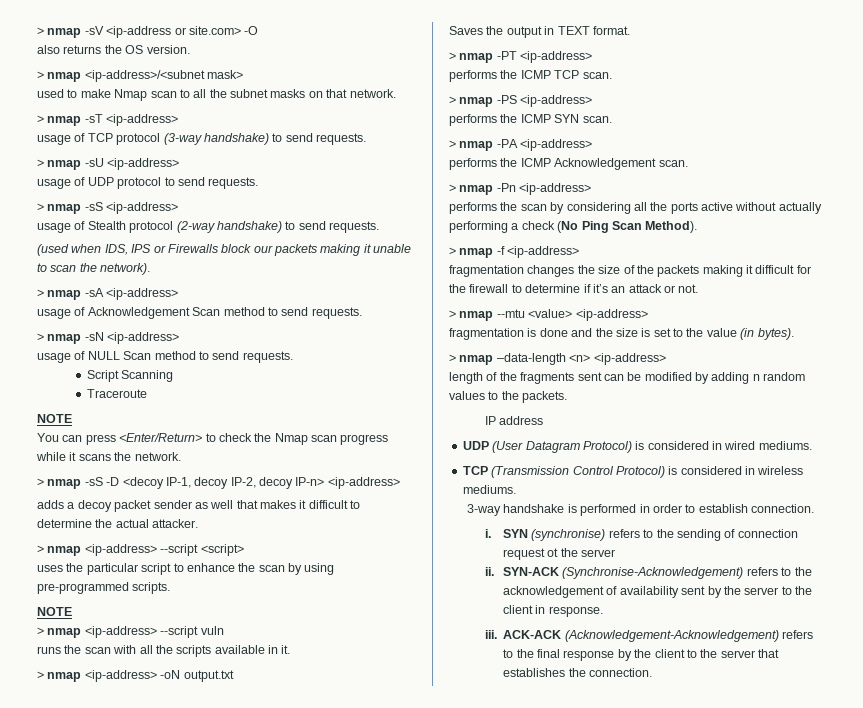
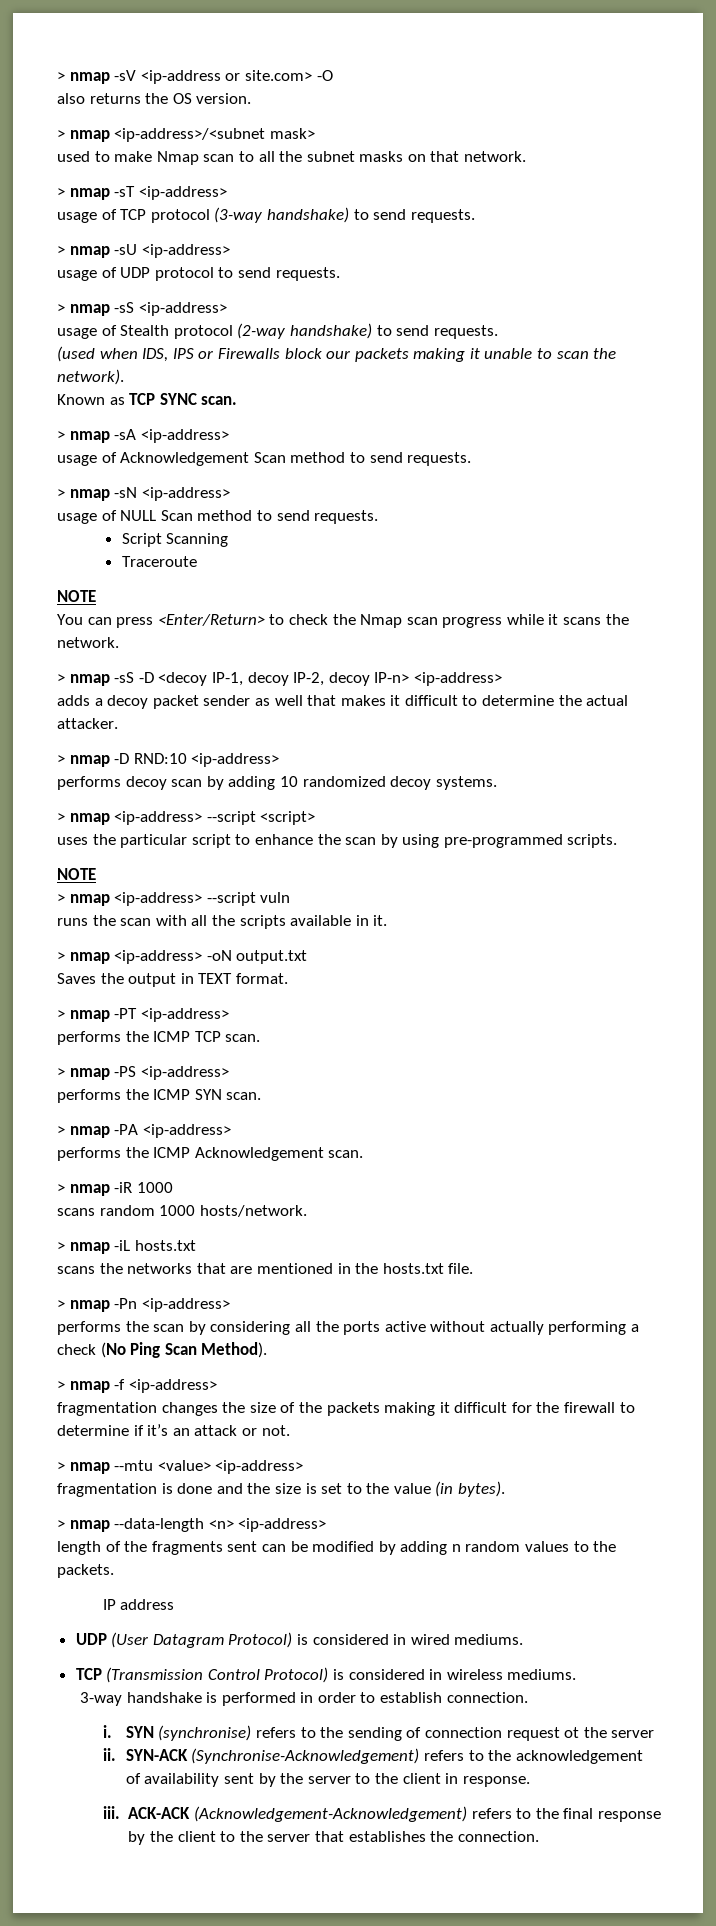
(151, 269) none -> [57,393,238,405] // Known as TCP SYNC scan.
(199, 523) none -> [57,753,280,767] [57,776,497,790] // > nmap -D RND:10 <ip-address> // performs decoy scan by adding 10 randomized decoy systems.
(688, 163) none -> [57,1182,173,1196] [57,1205,307,1217] [57,1240,196,1254] [57,1263,474,1274] // > nmap -iR 1000 // scans random 1000 hosts/network. // > nmap -iL hosts.txt // scans the networks that are mentioned in the hosts.txt file.
[496,353,566,365] –data-length -> [114,1518,205,1532] --data-length

